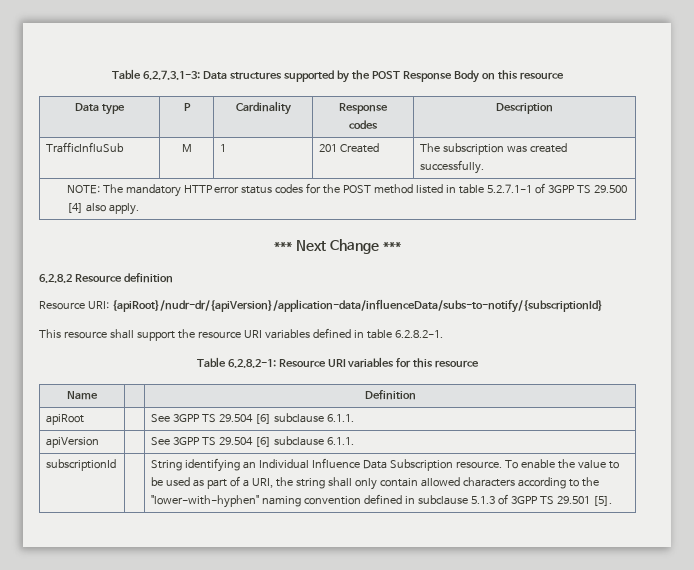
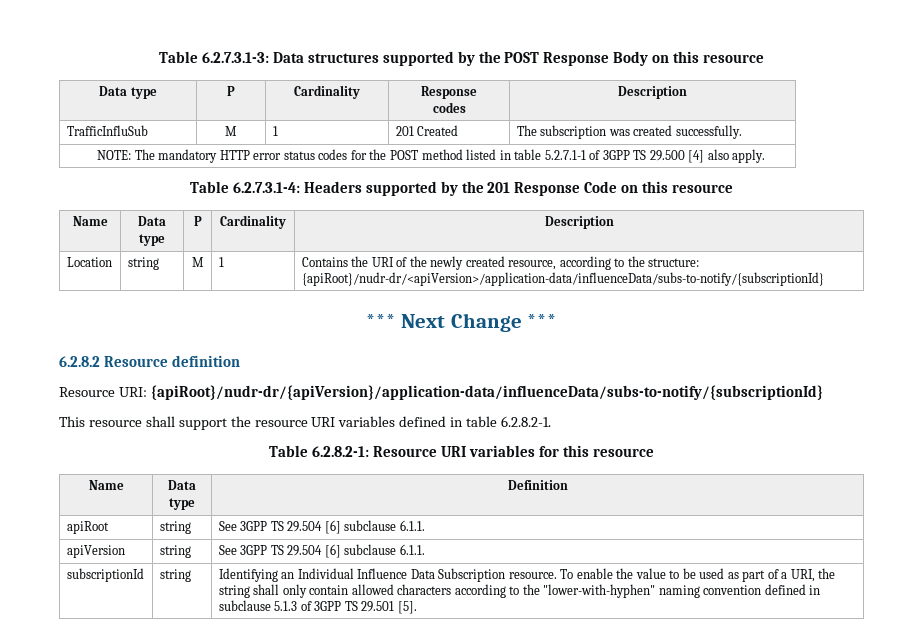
(139, 209) none -> [189,181,734,196] [72,216,108,226] [138,216,166,226] [139,234,165,246] [193,216,202,226] [220,215,286,229] [544,216,614,229] [66,257,112,267] [127,257,159,270] [191,257,204,267] [218,257,224,267] [301,256,700,270] [301,272,824,286] // Table 6.2.7.3.1-4: Headers supported by the 201 Response Code on this resource // Name | Data type | P | Cardinality | Description // Location | string | M | 1 | Contains the URI of the newly created resource, according to the structure: {apiRoot}/nudr-dr/<apiVersion>/application-data/influenceData/subs-to-notify/{subscriptionId}
(98, 395) none -> [168,480,196,490] [169,498,195,510] Data type
(85, 419) none -> [159,521,191,534] string
(100, 442) none -> [159,545,191,558] string
[151,458,241,472] | String identifying -> [159,569,191,582] [218,568,278,582] string | Identifying

